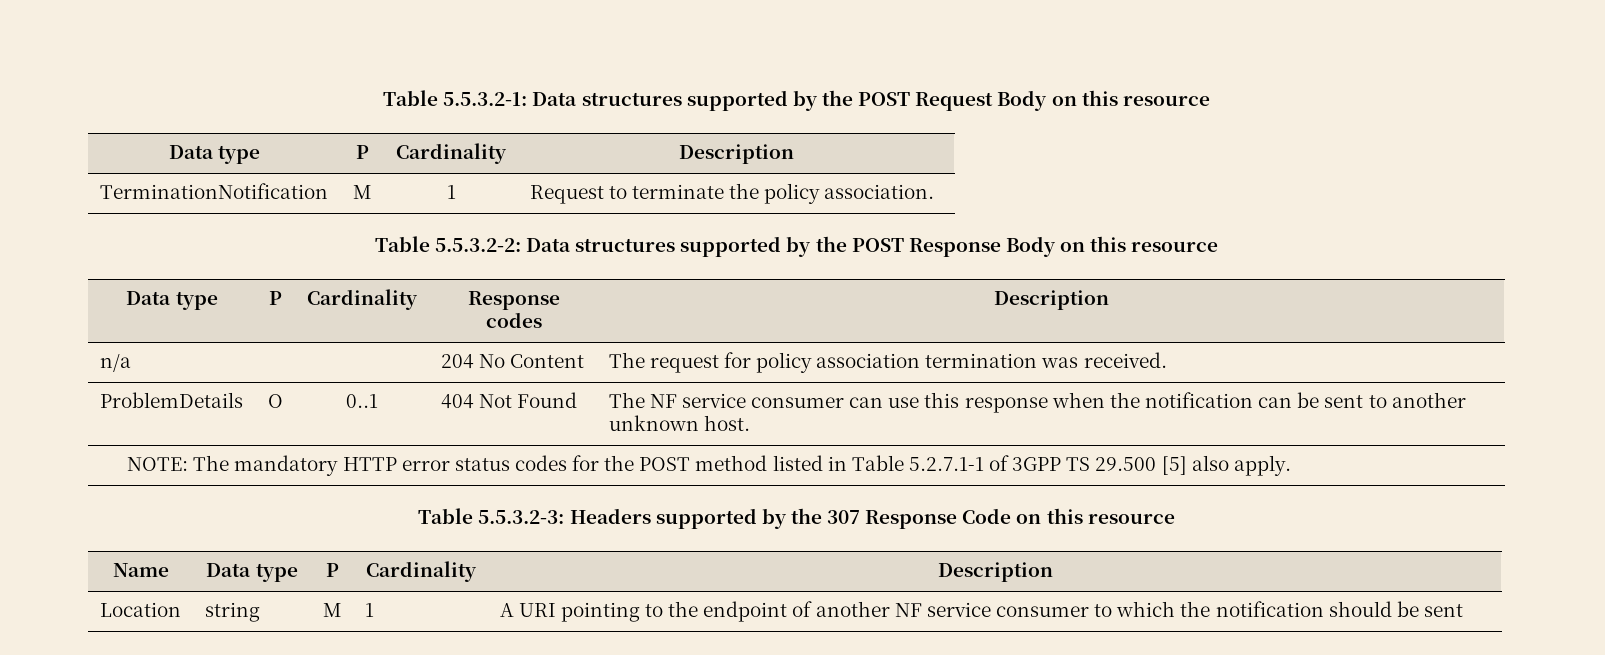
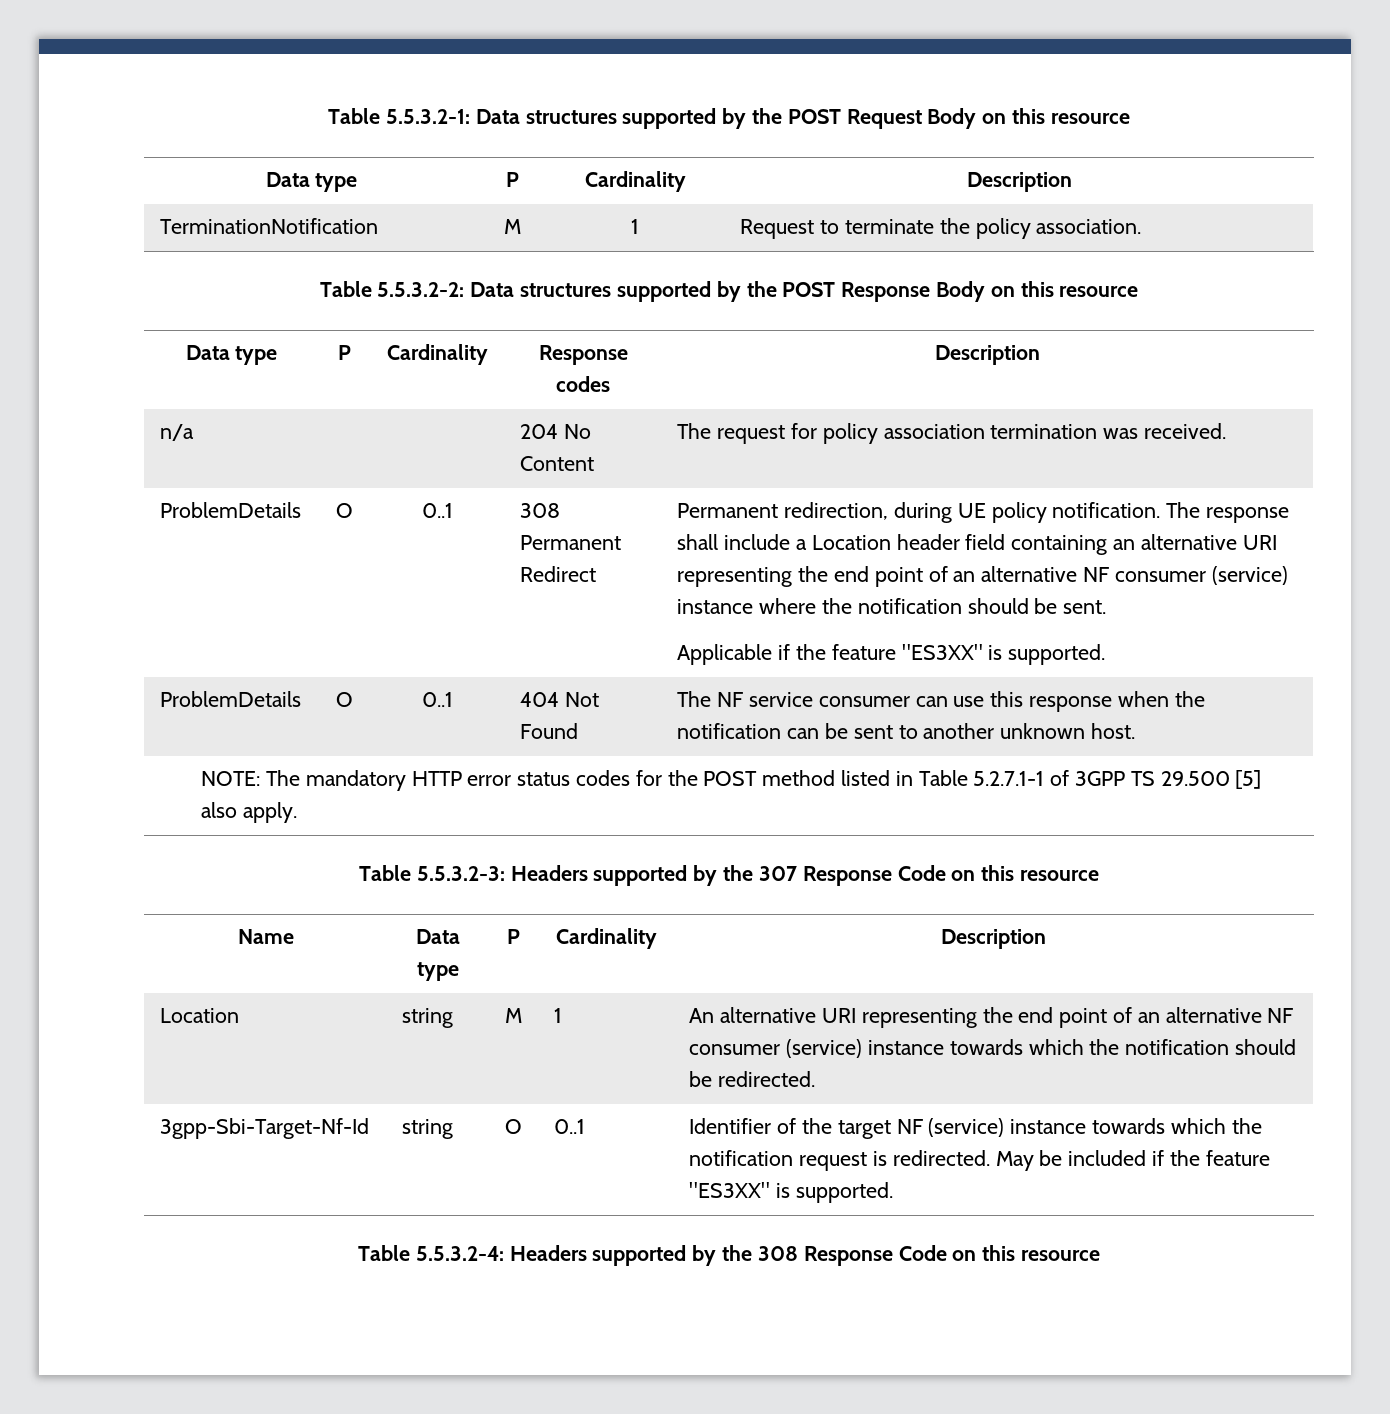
(1167, 360) none -> [160,502,302,518] [335,503,353,518] [421,503,453,518] [520,503,561,518] [520,535,622,550] [520,566,597,582] [677,502,1290,523] [677,534,1277,555] [677,566,1288,587] [677,598,1107,614] [677,644,1106,665] // ProblemDetails | O | 0..1 | 308 Permanent Redirect | Permanent redirection, during UE policy notification. The response shall include a Location header field containing an alternative URI representing the end point of an alternative NF consumer (service) instance where the notification should be sent. // Applicable if the feature "ES3XX" is supported.
[499,601,1113,622] A URI pointing to the endpoint of another NF service consumer to -> [689,1007,1294,1028] [689,1039,1023,1058] An alternative URI representing the end point of an alternative NF consumer (service) instance towards
[1423,604,1463,617] sent -> [718,1071,816,1087] [160,1118,370,1139] [402,1119,454,1139] [505,1119,522,1134] [554,1119,586,1134] [689,1118,1262,1139] [689,1150,1270,1171] [689,1182,893,1203] [358,1245,1100,1266] redirected. // 3gpp-Sbi-Target-Nf-Id | string | O | 0..1 | Identifier of the target NF (service) instance towards which the notification request is redirected. May be included if the feature "ES3XX" is supported. // Table 5.5.3.2-4: Headers supported by the 308 Response Code on this resource

